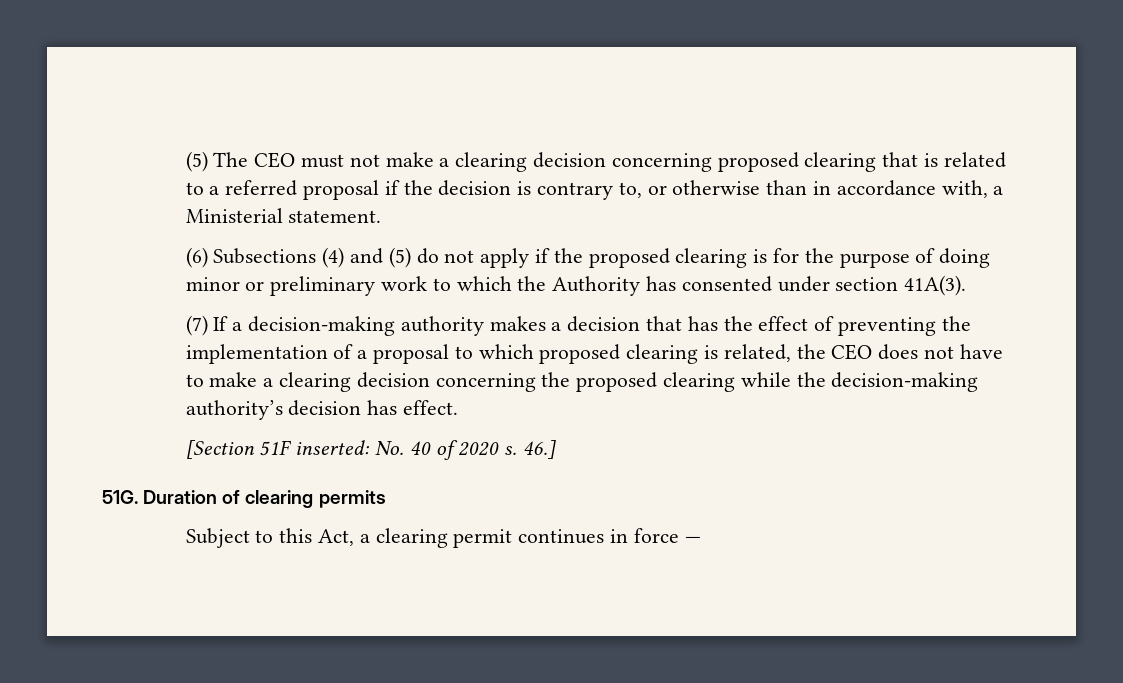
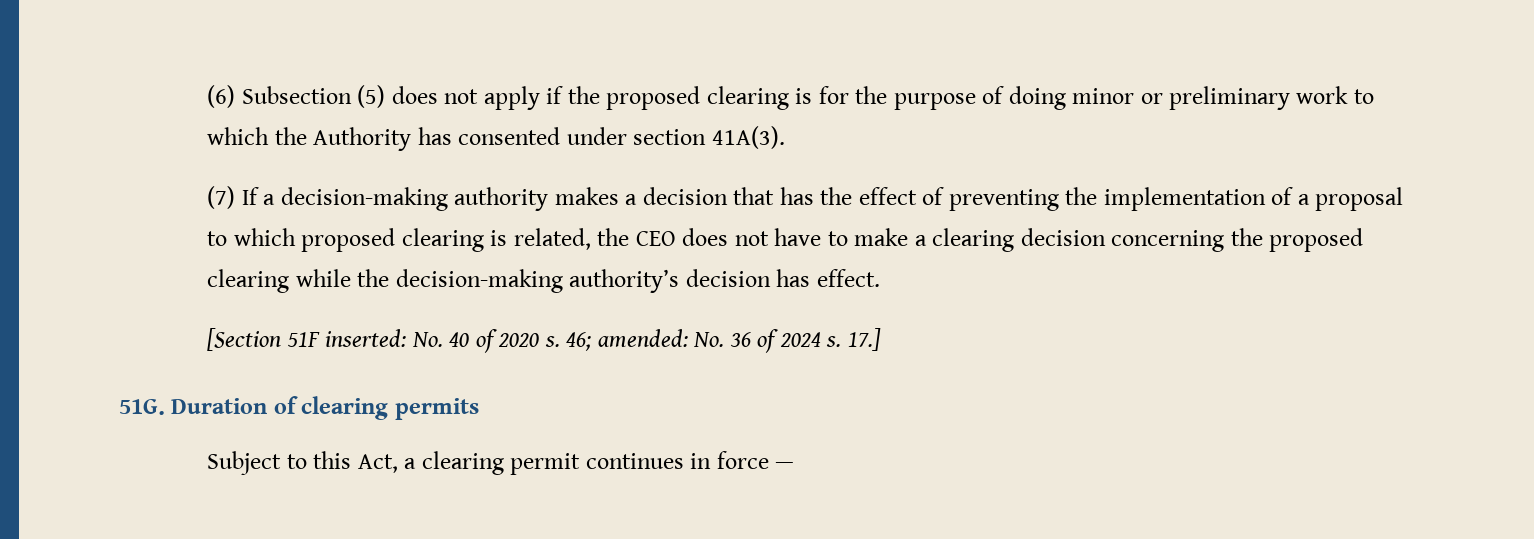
[185,151,1006,172] [185,180,1004,200] [185,208,382,223] [185,247,439,268] (5) The CEO must not make a clearing decision concerning proposed clearing that is related to a referred proposal if the decision is contrary to, or otherwise than in accordance with, a Ministerial statement. // (6) Subsections (4) and (5) do -> [207,85,438,108] (6) Subsection (5) does
[522,440,556,459] 46.] -> [566,328,881,353] 46; amended: No. 36 of 2024 s. 17.]

